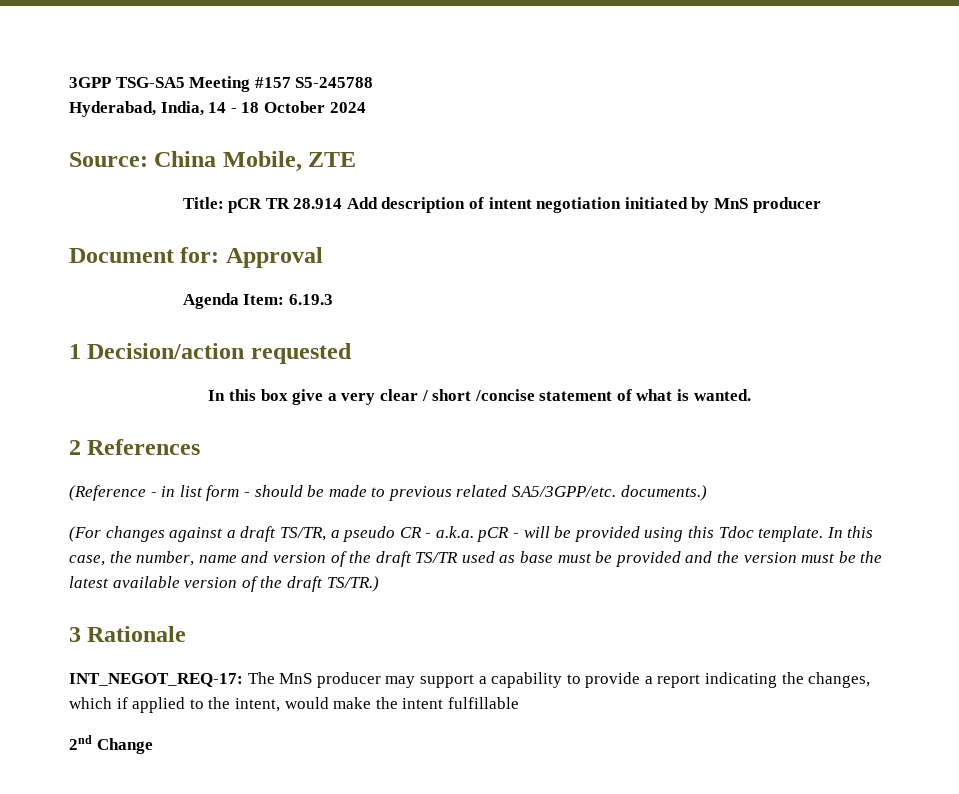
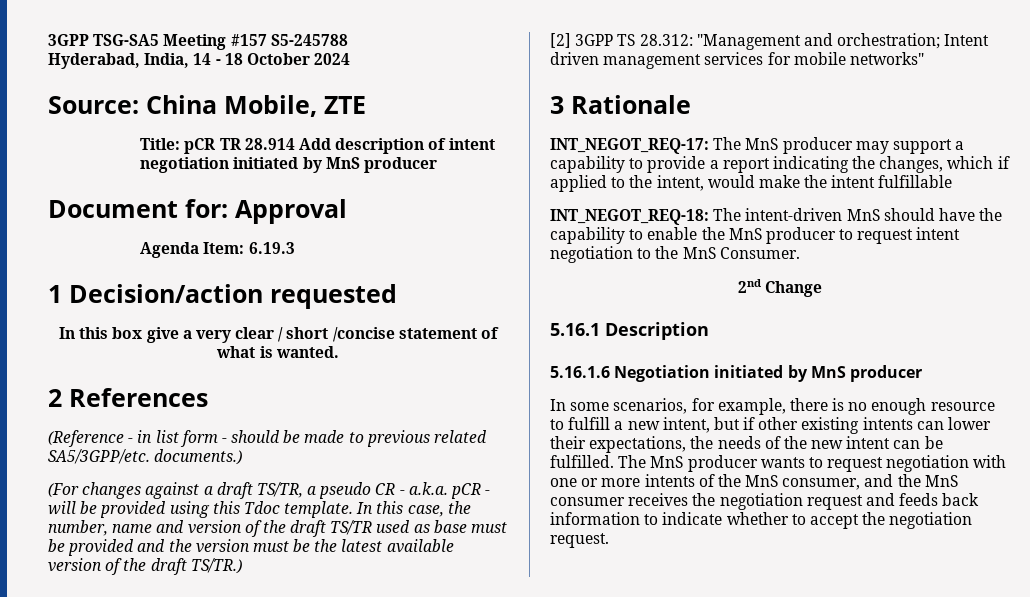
(379, 584) none -> [550,33,990,50] [550,52,924,69] // [2] 3GPP TS 28.312: "Management and orchestration; Intent driven management services for mobile networks"
[69,735,153,754] 2nd Change -> [550,208,1003,225] [550,227,961,244] [550,246,800,263] [737,279,823,297] [550,322,709,340] [550,365,922,382] [550,398,995,415] [550,417,992,434] [550,436,943,453] [550,455,1007,472] [550,474,958,490] [550,493,980,510] [550,512,973,529] [550,533,609,548] INT_NEGOT_REQ-18: The intent-driven MnS should have the capability to enable the MnS producer to request intent negotiation to the MnS Consumer. // 2nd Change // 5.16.1 Description // 5.16.1.6 Negotiation initiated by MnS producer // In some scenarios, for example, there is no enough resource to fulfill a new intent, but if other existing intents can lower their expectations, the needs of the new intent can be fulfilled. The MnS producer wants to request negotiation with one or more intents of the MnS consumer, and the MnS consumer receives the negotiation request and feeds back information to indicate whether to accept the negotiation request.

